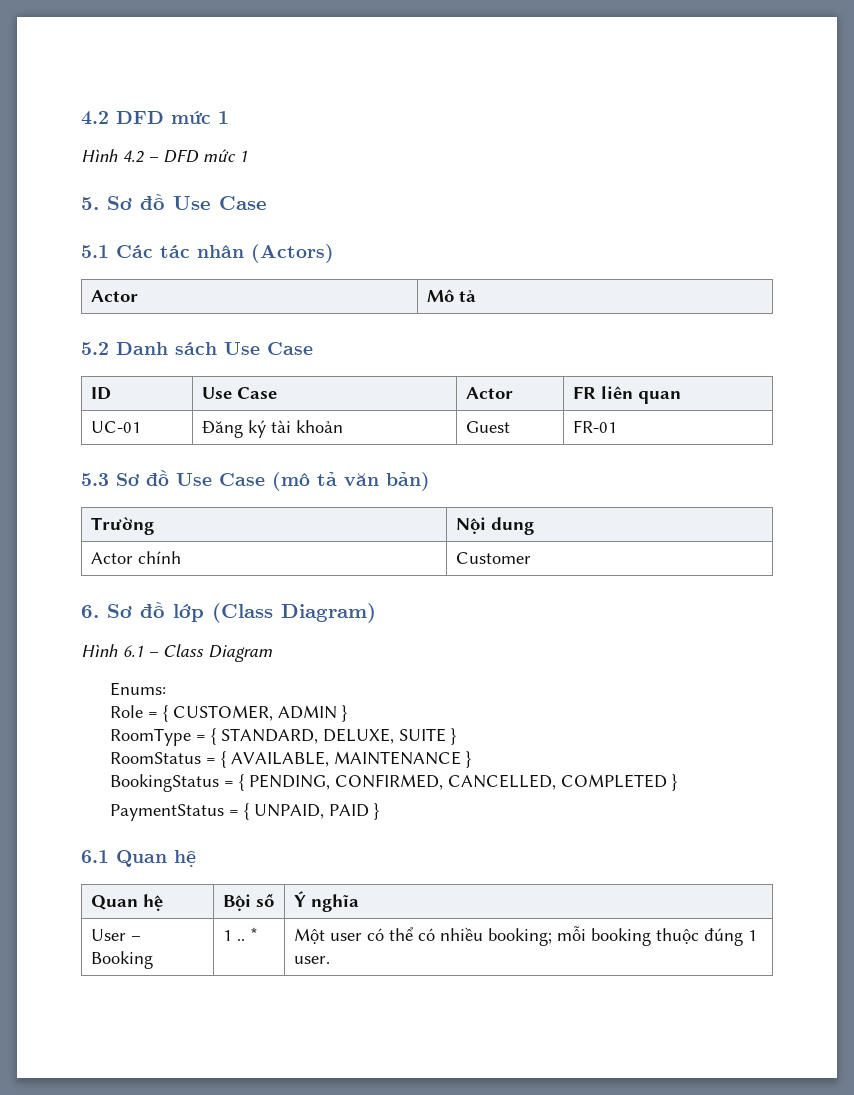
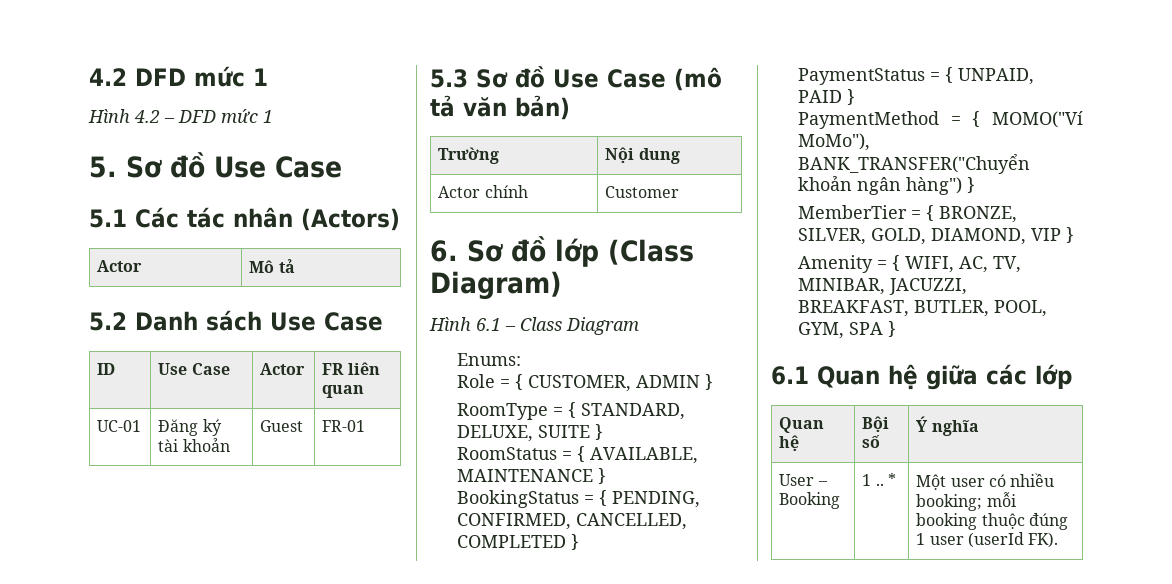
(379, 811) none -> [798,111,1083,129] [798,133,871,151] [798,154,1031,174] [798,176,976,195] [798,205,1018,223] [798,227,1075,245] [798,255,1022,273] [798,278,968,295] [798,300,1048,317] [798,321,897,339] // PaymentMethod = { MOMO("Ví MoMo"), BANK_TRANSFER("Chuyển khoản ngân hàng") } // MemberTier = { BRONZE, SILVER, GOLD, DIAMOND, VIP } // Amenity = { WIFI, AC, TV, MINIBAR, JACUZZI, BREAKFAST, BUTLER, POOL, GYM, SPA }
(196, 858) none -> [926,364,1072,390] giữa các lớp
[388,927,435,941] thể có -> (1007, 480) none
[293,956,330,964] user. -> [929,532,1059,548] user (userId FK).

